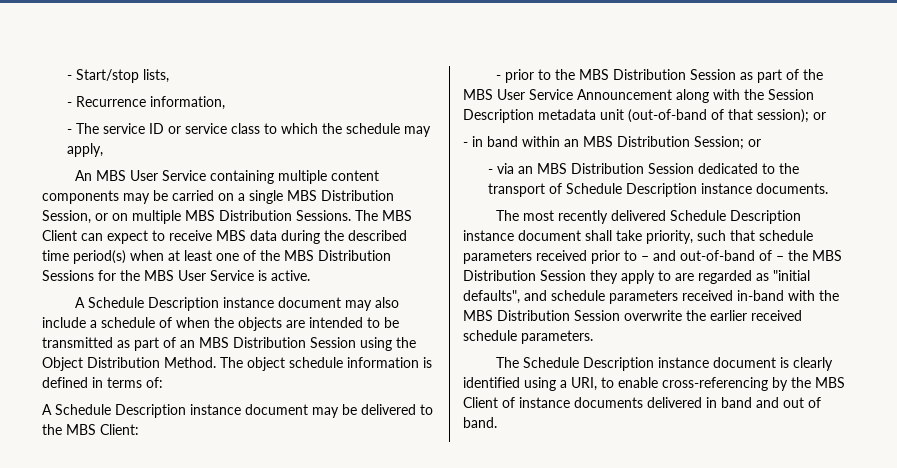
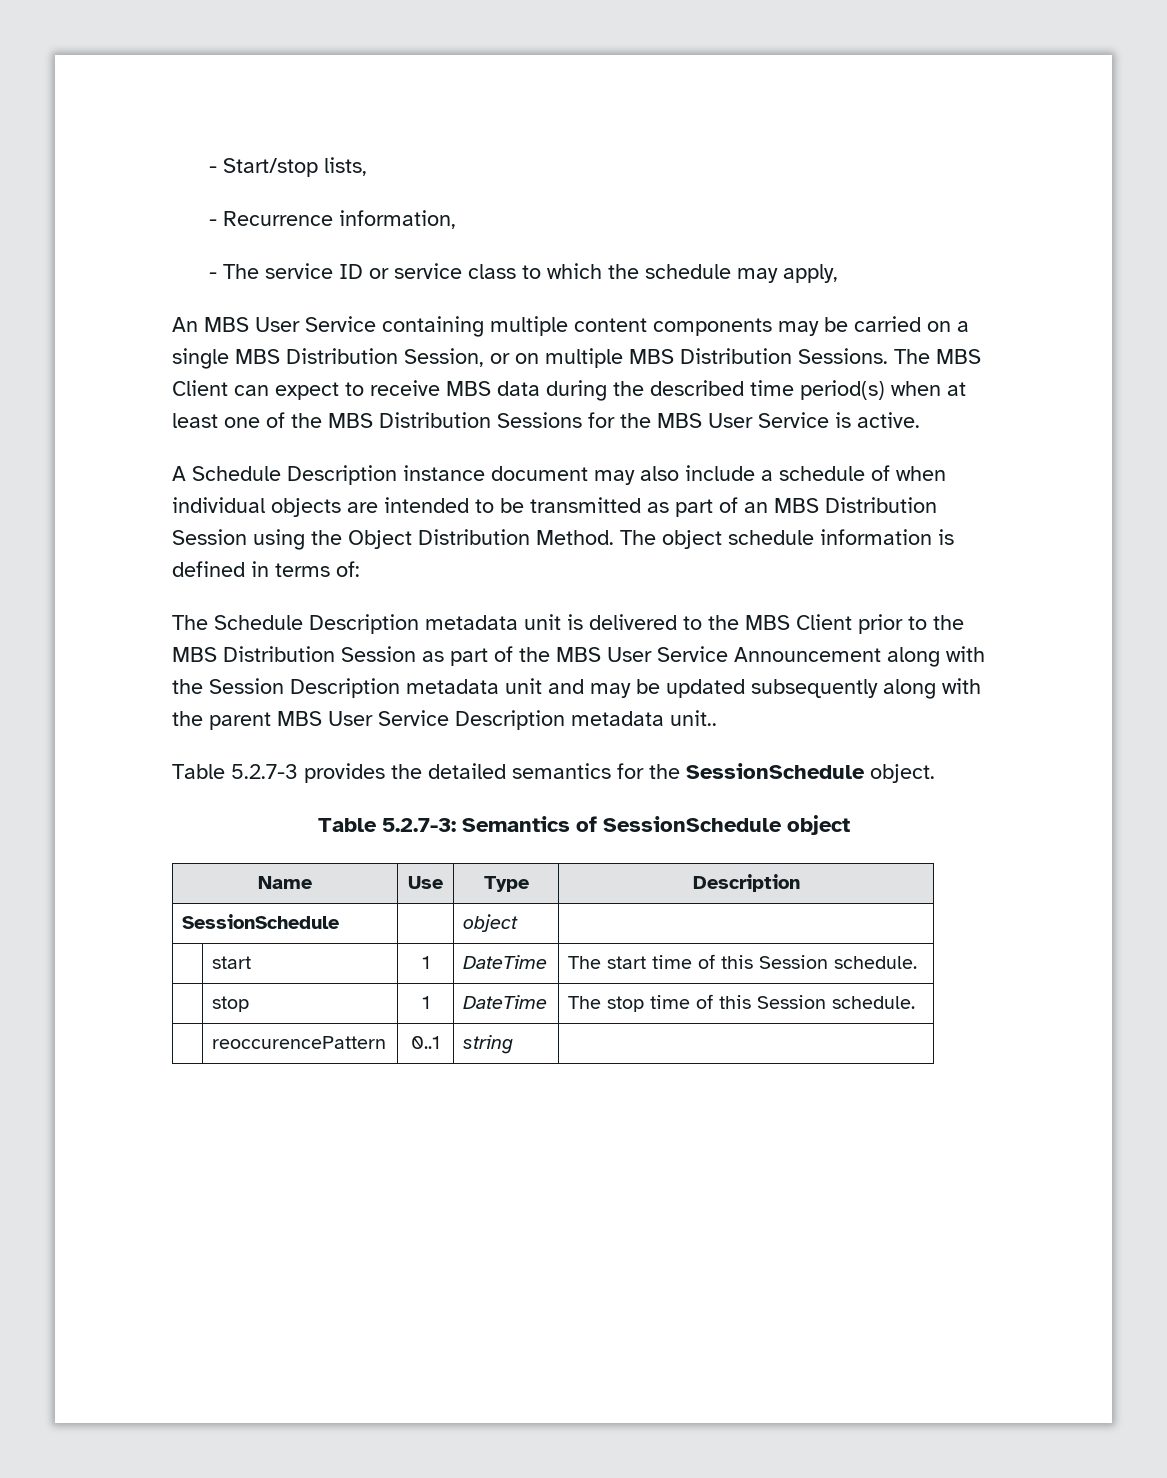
[214,317,234,328] the -> [172,497,265,513] individual
[42,404,357,418] A Schedule Description instance document may be -> [172,614,583,634] The Schedule Description metadata unit is
[100,424,139,435] [495,75,501,80] Client: // - -> [796,614,852,630] Client
[628,109,826,123] [463,136,761,150] [488,163,800,174] [488,183,829,197] [495,210,801,224] [463,230,813,244] [463,250,842,264] [463,270,810,284] [463,290,839,304] [463,310,802,321] [463,330,593,344] [495,357,833,371] [463,377,845,391] [463,397,821,408] [463,417,497,428] (out-of-band of that session); or // - in band within an MBS Distribution Session; or // - via an MBS Distribution Session dedicated to the transport of Schedule Description instance documents. // The most recently delivered Schedule Description instance document shall take priority, such that schedule parameters received prior to – and out-of-band of – the MBS Distribution Session they apply to are regarded as "initial defaults", and schedule parameters received in-band with the MBS Distribution Session overwrite the earlier received schedule parameters. // The Schedule Description instance document is clearly identified using a URI, to enable cross-referencing by the MBS Client of instance documents delivered in band and out of band. -> [548,678,981,699] [172,710,717,730] [172,763,935,783] [317,815,850,835] [258,876,312,889] [408,876,443,889] [483,876,529,892] [692,874,800,892] [181,914,339,929] [462,914,518,932] [211,956,251,969] [421,956,430,969] [462,955,547,969] [567,954,917,969] [211,996,249,1012] [421,996,430,1009] [462,995,547,1009] [567,994,915,1012] [211,1036,386,1049] [411,1036,440,1049] [462,1035,513,1054] and may be updated subsequently along with the parent MBS User Service Description metadata unit.. // Table 5.2.7-3 provides the detailed semantics for the SessionSchedule object. // Table 5.2.7-3: Semantics of SessionSchedule object // Name | Use | Type | Description // SessionSchedule | | object | // | start | 1 | DateTime | The start time of this Session schedule. // | stop | 1 | DateTime | The stop time of this Session schedule. // | reoccurencePattern | 0..1 | string |

